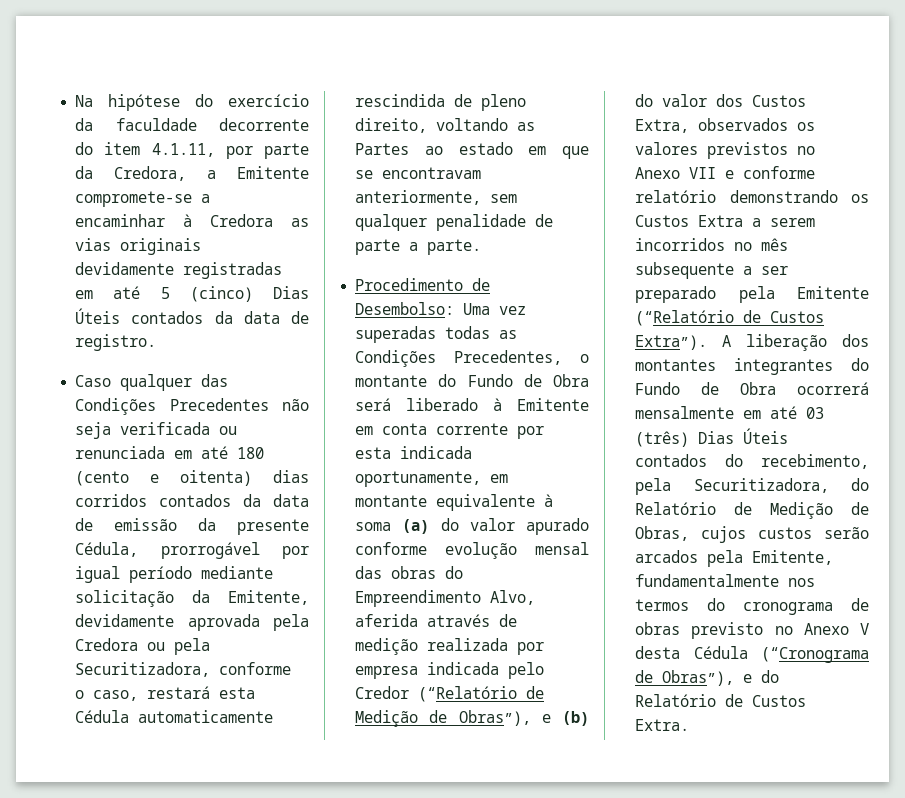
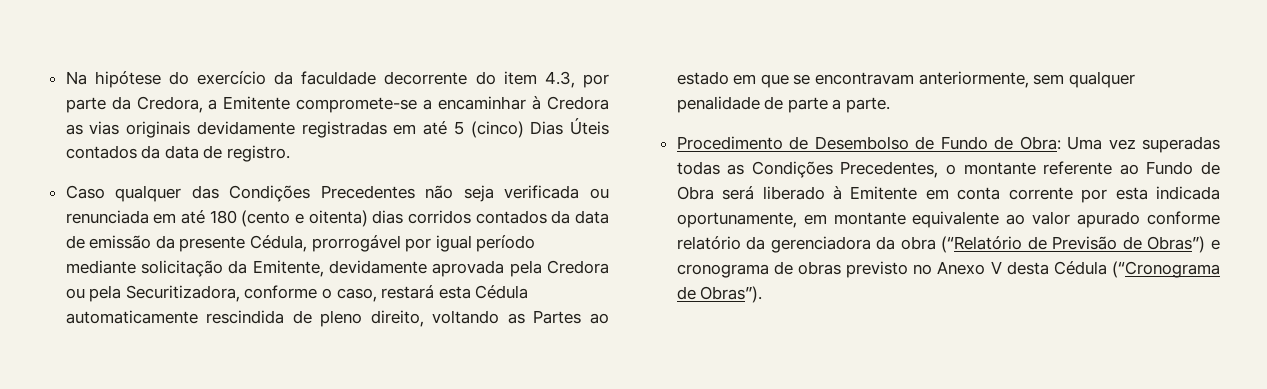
[151,143,215,157] 4.1.11, -> [544,71,575,88] 4.3,
[355,302,455,315] Desembolso: -> [814,136,1061,150] Desembolso de Fundo de Obra:
[438,374,457,387] do -> [1043,161,1139,175] referente ao
[544,494,554,507] [355,518,589,535] [355,542,589,559] [355,566,464,579] [355,590,536,607] [355,614,518,627] [355,638,545,655] [355,662,545,679] [355,686,545,702] [355,710,589,727] [635,94,807,107] [635,118,816,133] [635,142,816,159] [635,166,816,179] [635,190,869,203] [635,215,816,227] [635,238,789,251] [635,262,789,279] [635,286,869,303] [635,310,825,326] [635,334,869,351] [635,358,869,375] [635,382,869,395] [635,406,825,419] [635,428,789,447] [635,454,869,469] [635,478,869,495] [635,502,869,519] [635,526,869,543] [635,550,834,567] [635,574,816,587] [635,598,726,611] à soma (a) do valor apurado conforme evolução mensal das obras do Empreendimento Alvo, aferida através de medição realizada por empresa indicada pelo Credor (“Relatório de Medição de Obras”), e (b) do valor dos Custos Extra, observados os valores previstos no Anexo VII e conforme relatório demonstrando os Custos Extra a serem incorridos no mês subsequente a ser preparado pela Emitente (“Relatório de Custos Extra”). A liberação dos montantes integrantes do Fundo de Obra ocorrerá mensalmente em até 03 (três) Dias Úteis contados do recebimento, pela Securitizadora, do Relatório de Medição de Obras, cujos custos serão arcados pela Emitente, fundamentalmente nos termos do -> [1006,211,1220,228] [676,236,1220,253] ao valor apurado conforme relatório da gerenciadora da obra (“Relatório de Previsão de Obras”) e
[662,670,780,686] [635,694,807,707] [635,719,690,731] Obras”), e do Relatório de Custos Extra. -> [700,286,763,303] Obras”).

